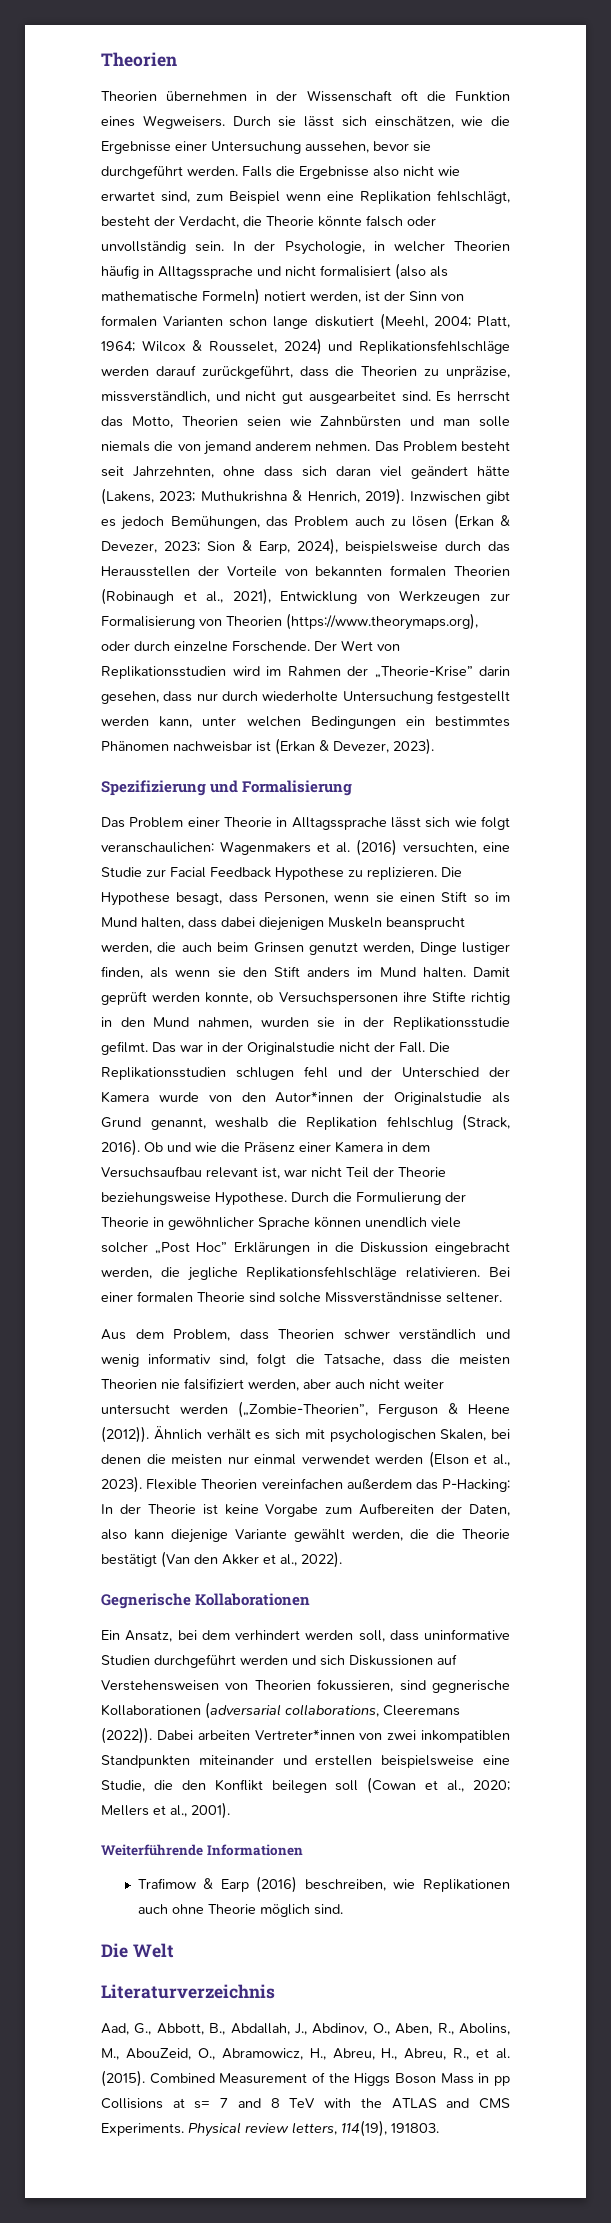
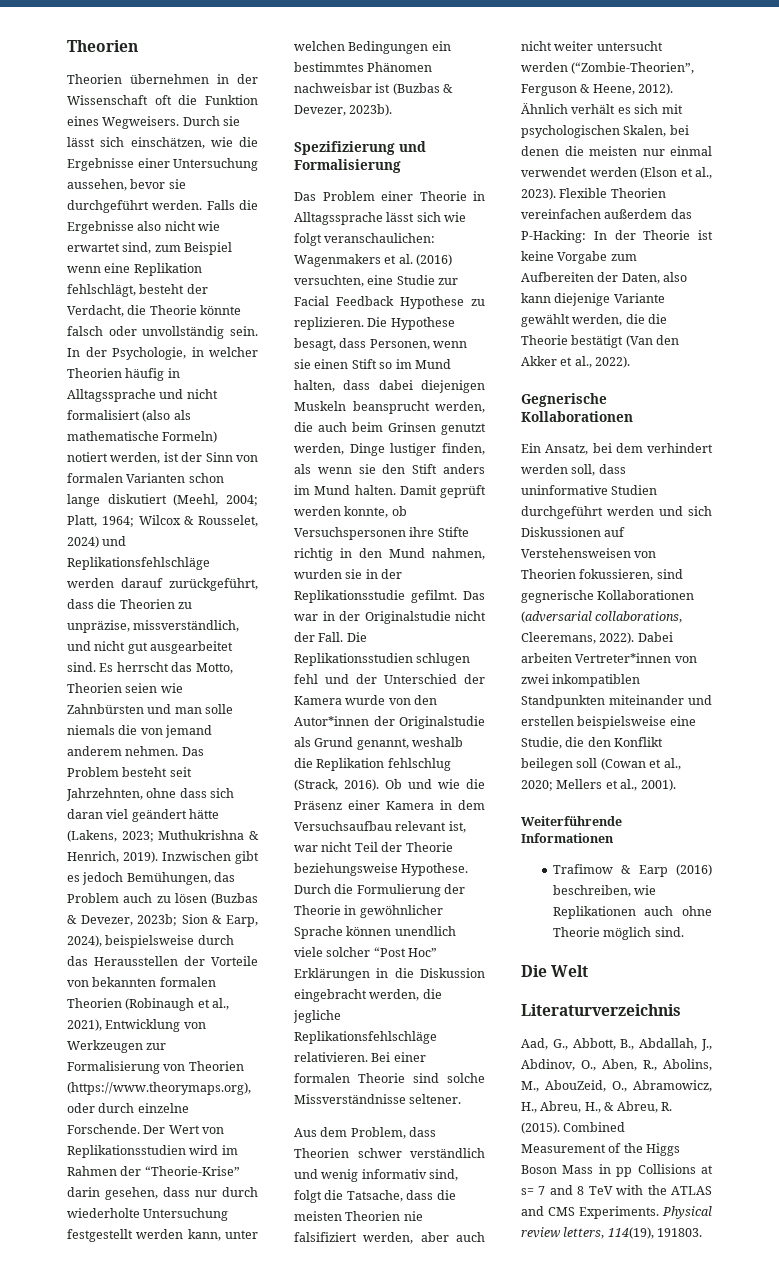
[453,513,510,530] [101,541,200,553] (Erkan & Devezer, 2023; -> [211,893,258,905] [67,914,178,926] (Buzbas & Devezer, 2023b;
[374,665,473,678] „Theorie-Krise” -> [144,1166,240,1176] “Theorie-Krise”
[275,738,434,755] (Erkan & Devezer, 2023). -> [392,83,454,95] [294,104,393,116] (Buzbas & Devezer, 2023b).
[154,1242,190,1254] „Post -> [373,947,406,957] “Post
[238,1401,368,1418] („Zombie-Theorien”, -> [571,62,695,74] (“Zombie-Theorien”,
[468,1404,510,1414] [101,1426,149,1443] Heene (2012)). -> [592,83,674,95] Heene, 2012).
[383,1705,460,1716] [101,1727,152,1744] Cleeremans (2022)). -> [521,632,635,644] Cleeremans, 2022).
[404,2048,510,2060] Abreu, R., et al. -> [604,1101,672,1113] & Abreu, R.

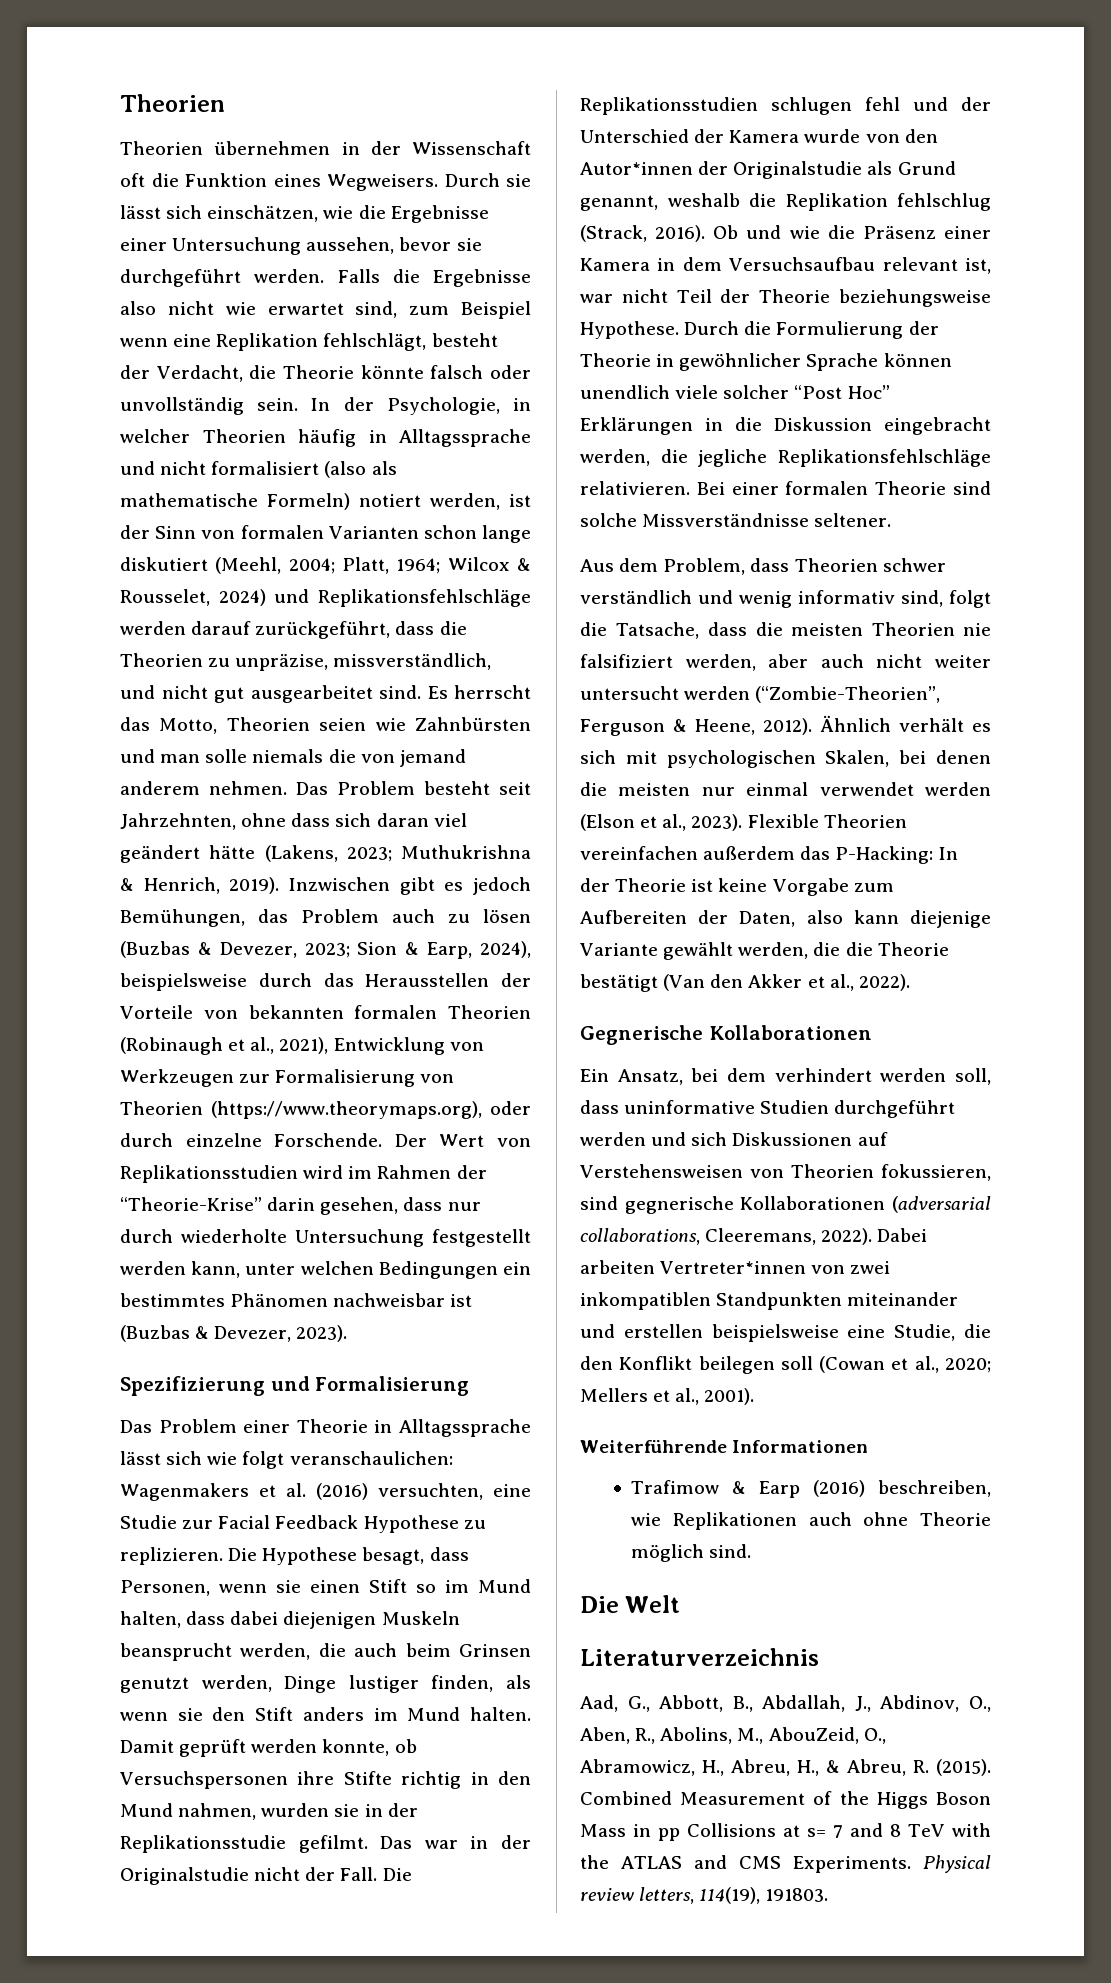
[137,914,178,926] 2023b; -> [304,943,350,958] 2023;
[349,104,393,116] 2023b). -> [296,1325,348,1342] 2023).

